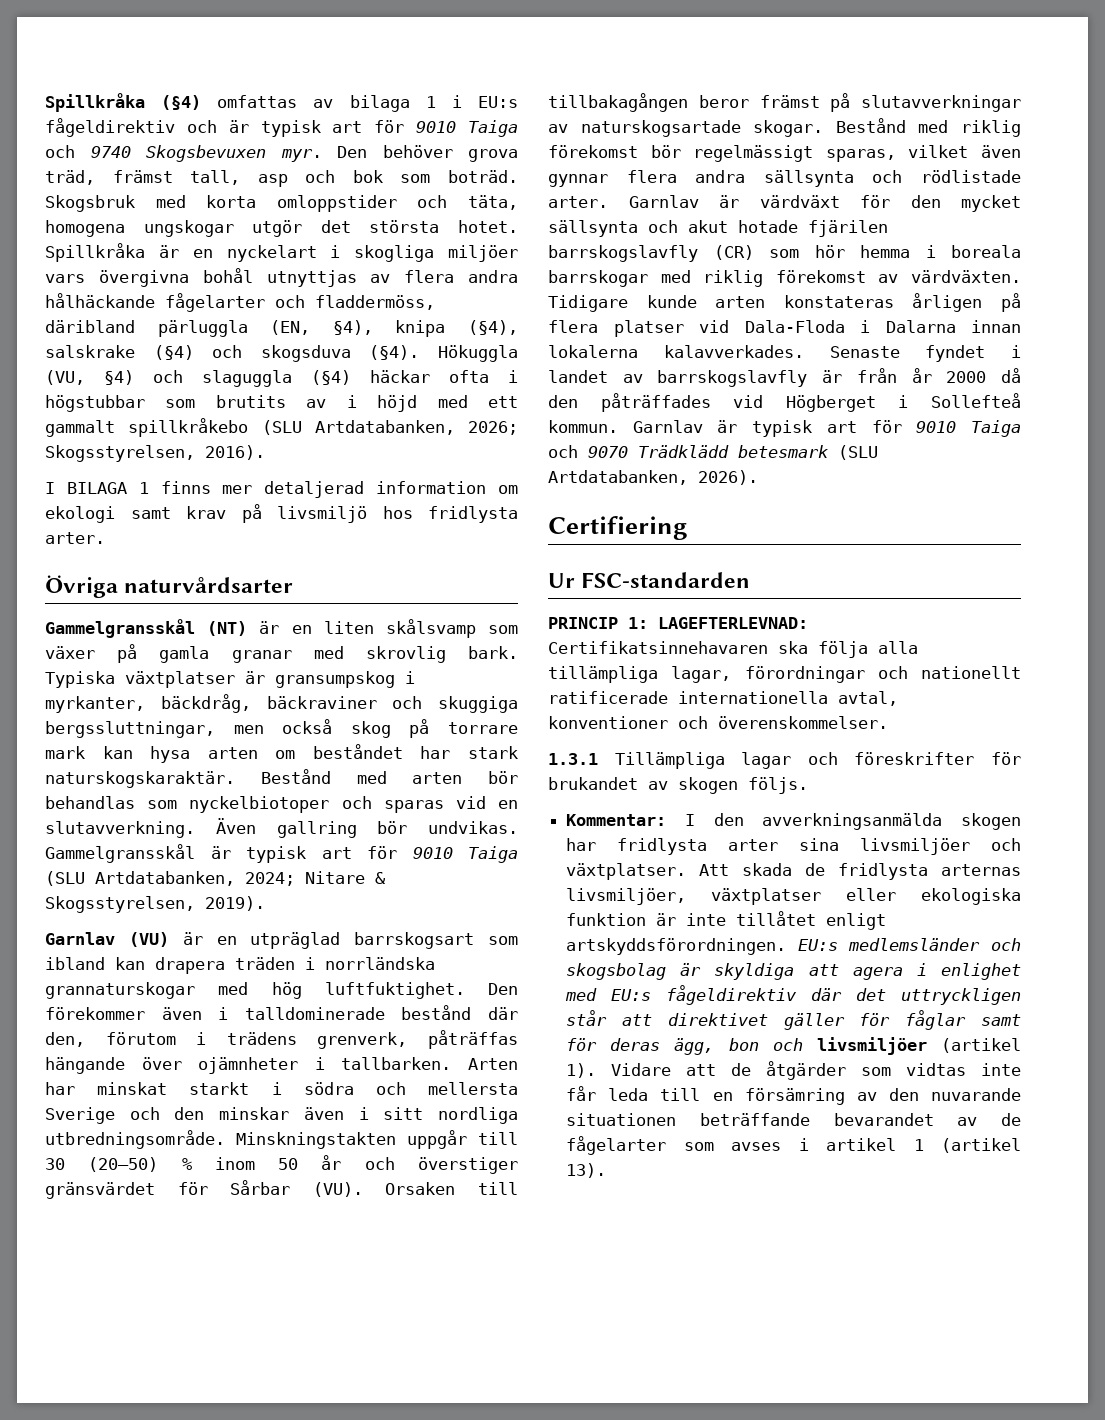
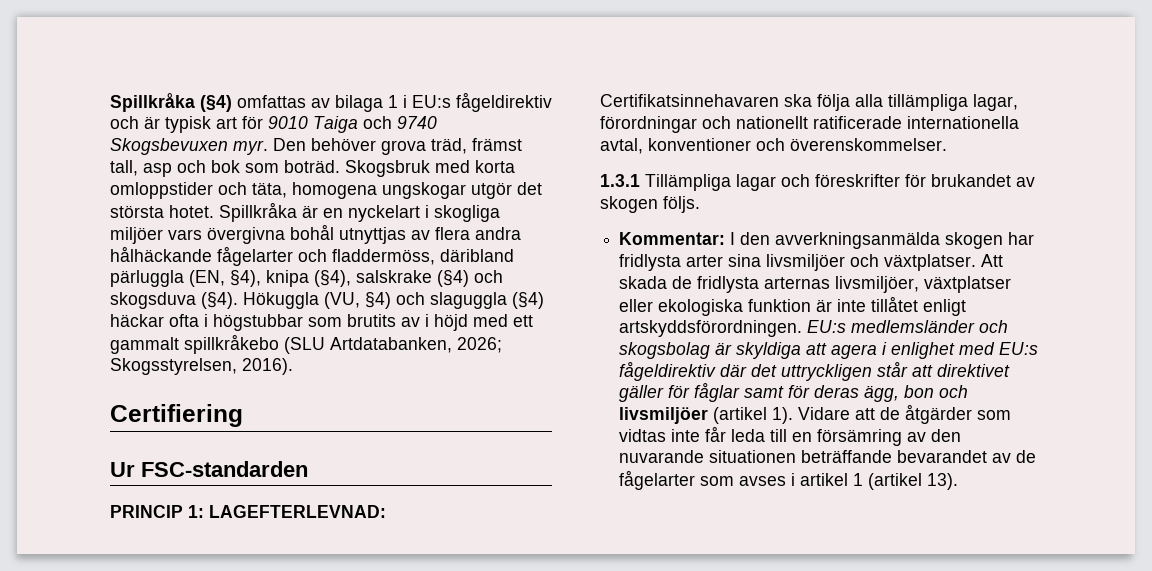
[45,481,518,498] [45,504,518,523] [45,532,105,544] [45,575,294,598] [45,619,518,638] [45,644,518,663] [45,671,415,688] [45,694,518,713] [45,719,518,738] [45,744,518,763] [45,769,518,788] [45,796,519,813] [45,818,518,838] [45,844,518,863] [45,871,386,886] [45,896,265,913] [45,932,518,949] [45,957,435,974] [45,982,518,999] [45,1005,518,1020] [45,1030,518,1049] [45,1057,518,1074] [45,1082,518,1095] [45,1107,518,1124] [45,1130,518,1149] [45,1155,518,1174] [45,1180,518,1199] [548,93,1021,112] [548,118,1021,137] [548,145,1021,162] [548,170,1021,187] [548,195,1021,212] [548,220,888,237] [548,245,1021,262] [548,270,1021,287] [548,293,1021,312] [548,320,1021,337] [548,345,1021,362] [548,368,1021,387] [548,393,1021,412] [548,420,1021,437] [548,445,878,460] [548,470,758,485] // I BILAGA 1 finns mer detaljerad information om ekologi samt krav på livsmiljö hos fridlysta arter. // Övriga naturvårdsarter // Gammelgransskål (NT) är en liten skålsvamp som växer på gamla granar med skrovlig bark. Typiska växtplatser är gransumpskog i myrkanter, bäckdråg, bäckraviner och skuggiga bergssluttningar, men också skog på torrare mark kan hysa arten om beståndet har stark naturskogskaraktär. Bestånd med arten bör behandlas som nyckelbiotoper och sparas vid en slutavverkning. Även gallring bör undvikas. Gammelgransskål är typisk art för 9010 Taiga (SLU Artdatabanken, 2024; Nitare & Skogsstyrelsen, 2019). // Garnlav (VU) är en utpräglad barrskogsart som ibland kan drapera träden i norrländska grannaturskogar med hög luftfuktighet. Den förekommer även i talldominerade bestånd där den, förutom i trädens grenverk, påträffas hängande över ojämnheter i tallbarken. Arten har minskat starkt i södra och mellersta Sverige och den minskar även i sitt nordliga utbredningsområde. Minskningstakten uppgår till 30 (20–50) % inom 50 år och överstiger gränsvärdet för Sårbar (VU). Orsaken till tillbakagången beror främst på slutavverkningar av naturskogsartade skogar. Bestånd med riklig förekomst bör regelmässigt sparas, vilket även gynnar flera andra sällsynta och rödlistade arter. Garnlav är värdväxt för den mycket sällsynta och akut hotade fjärilen barrskogslavfly (CR) som hör hemma i boreala barrskogar med riklig förekomst av värdväxten. Tidigare kunde arten konstateras årligen på flera platser vid Dala-Floda i Dalarna innan lokalerna kalavverkades. Senaste fyndet i landet av barrskogslavfly är från år 2000 då den påträffades vid Högberget i Sollefteå kommun. Garnlav är typisk art för 9010 Taiga och 9070 Trädklädd betesmark (SLU Artdatabanken, 2026). -> (293, 366) none

